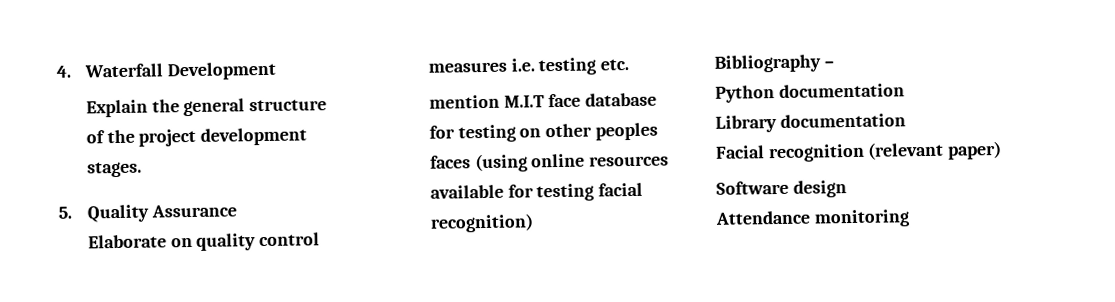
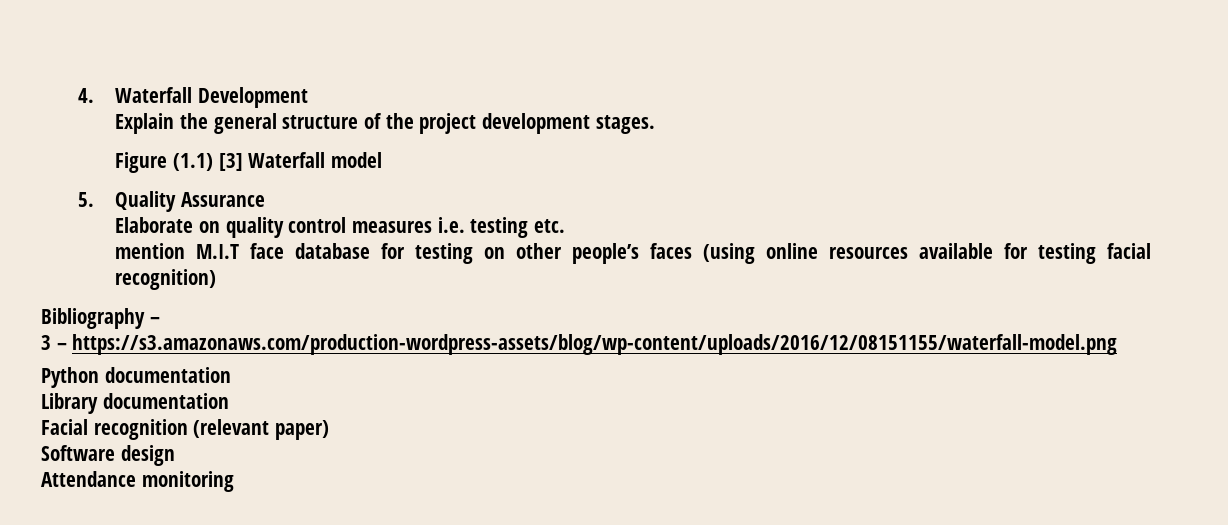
(142, 169) none -> [115,152,383,173] // Figure (1.1) [3] Waterfall model
[594,122,658,141] peoples -> [572,243,640,264] people’s
(834, 64) none -> [41,334,1118,355] // 3 – https://s3.amazonaws.com/production-wordpress-assets/blog/wp-content/uploads/2016/12/08151155/waterfall-model.png

